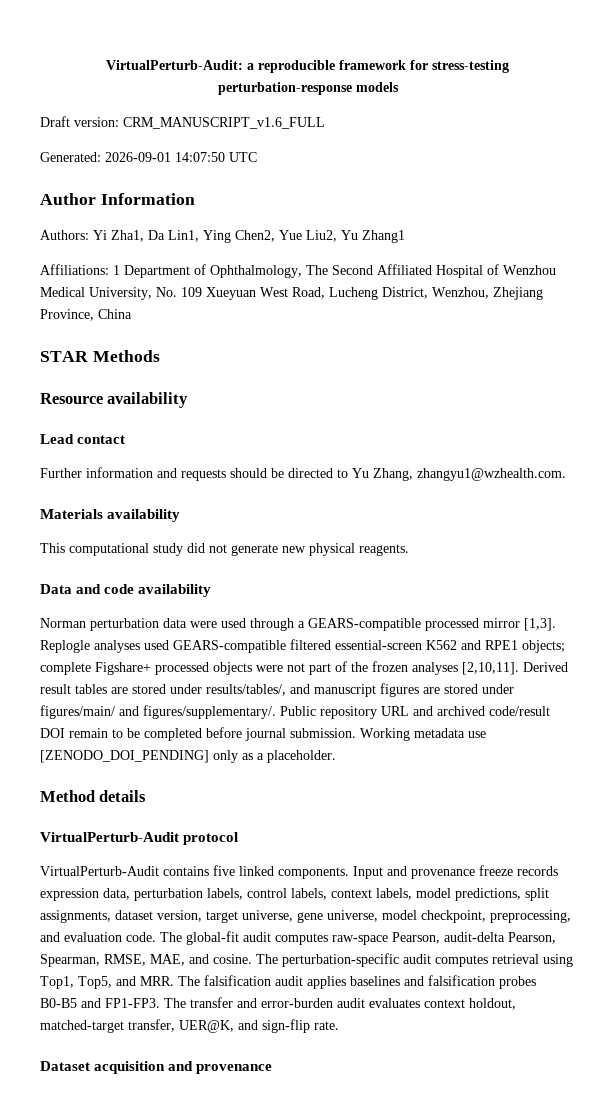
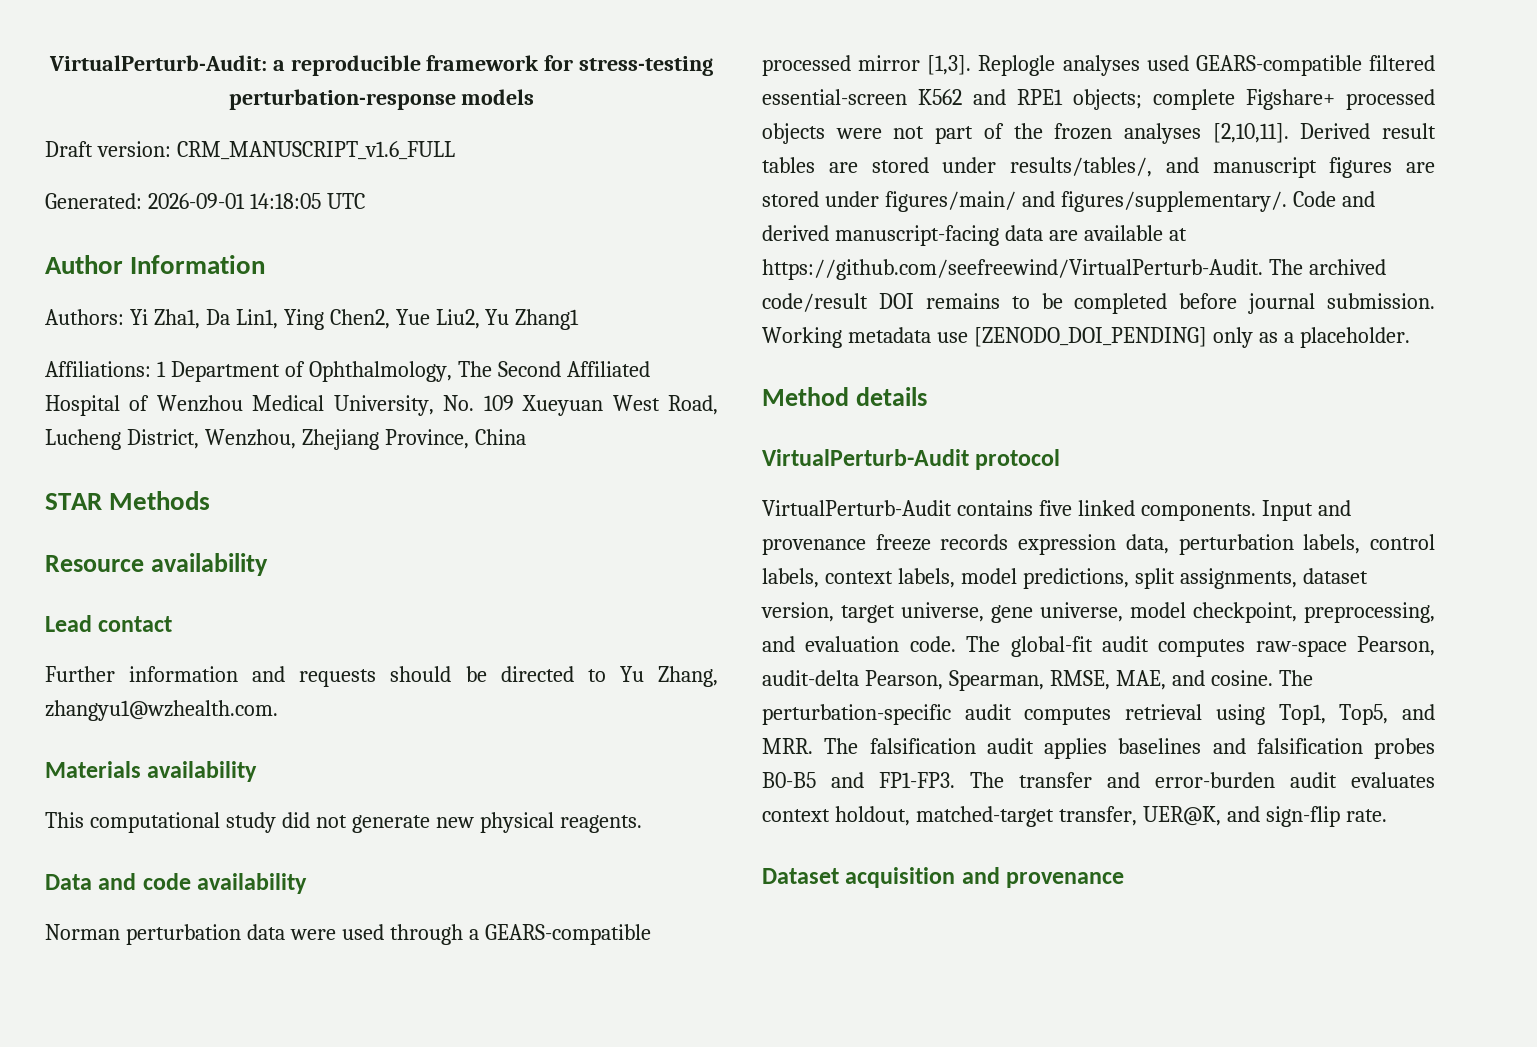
[175,152,225,162] 14:07:50 -> [249,193,321,209] 14:18:05
[280,706,433,719] Public repository URL and -> [1292,191,1375,207] [762,225,1187,246] [762,259,1303,280] Code and derived manuscript-facing data are available at https://github.com/seefreewind/VirtualPerturb-Audit. The
[69,728,108,738] remain -> [925,293,1000,309] remains

